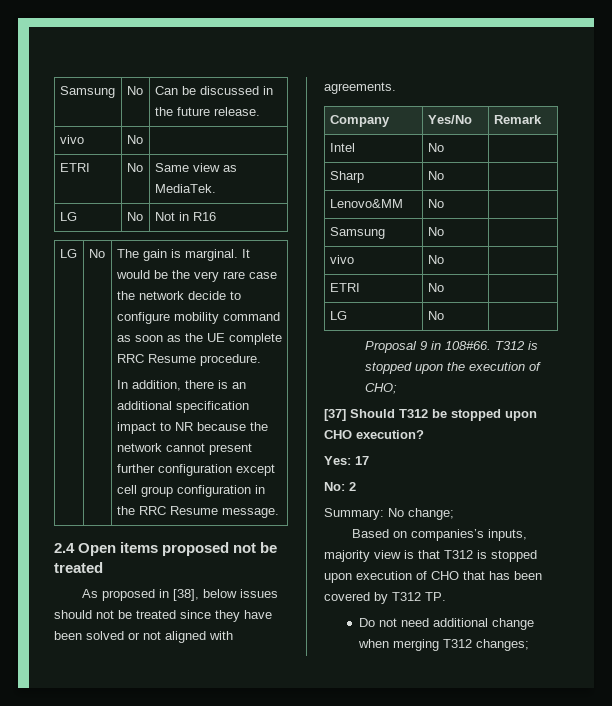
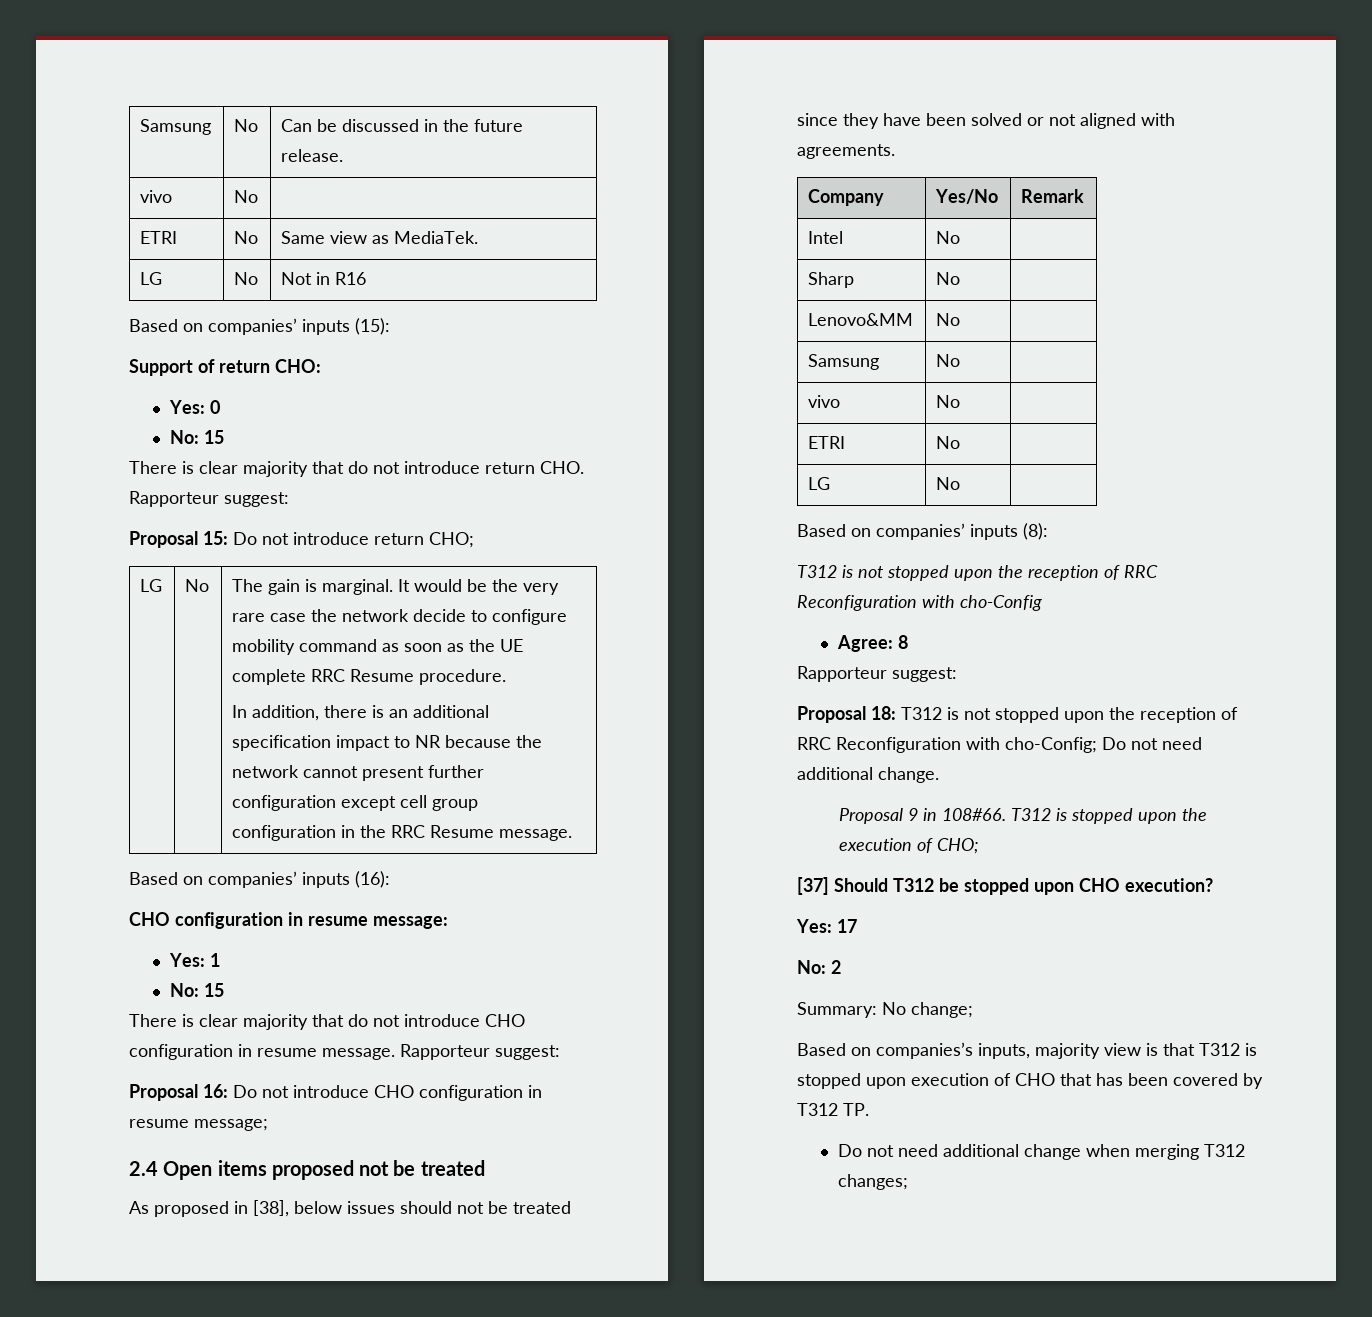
(216, 216) none -> [129,318,390,335] [129,359,321,376] [168,400,220,414] [169,430,224,444] [129,461,584,477] [129,491,289,507] [129,531,474,548] // Based on companies’ inputs (15): // Support of return CHO: // Yes: 0 // No: 15 // There is clear majority that do not introduce return CHO. Rapporteur suggest: // Proposal 15: Do not introduce return CHO;
(279, 513) none -> [129,871,390,888] [129,912,448,929] [168,953,220,967] [169,983,224,997] [129,1014,525,1030] [129,1044,560,1060] [129,1084,542,1101] [129,1119,268,1131] // Based on companies’ inputs (16): // CHO configuration in resume message: // Yes: 1 // No: 15 // There is clear majority that do not introduce CHO configuration in resume message. Rapporteur suggest: // Proposal 16: Do not introduce CHO configuration in resume message;
(444, 315) none -> [797,523,1048,540] [797,565,1158,581] [797,595,1042,611] [836,635,908,652] [797,666,957,682] [797,706,1238,723] [797,737,1202,753] [797,767,939,783] // Based on companies’ inputs (8): // T312 is not stopped upon the reception of RRC Reconfiguration with cho-Config // Agree: 8 // Rapporteur suggest: // Proposal 18: T312 is not stopped upon the reception of RRC Reconfiguration with cho-Config; Do not need additional change.

